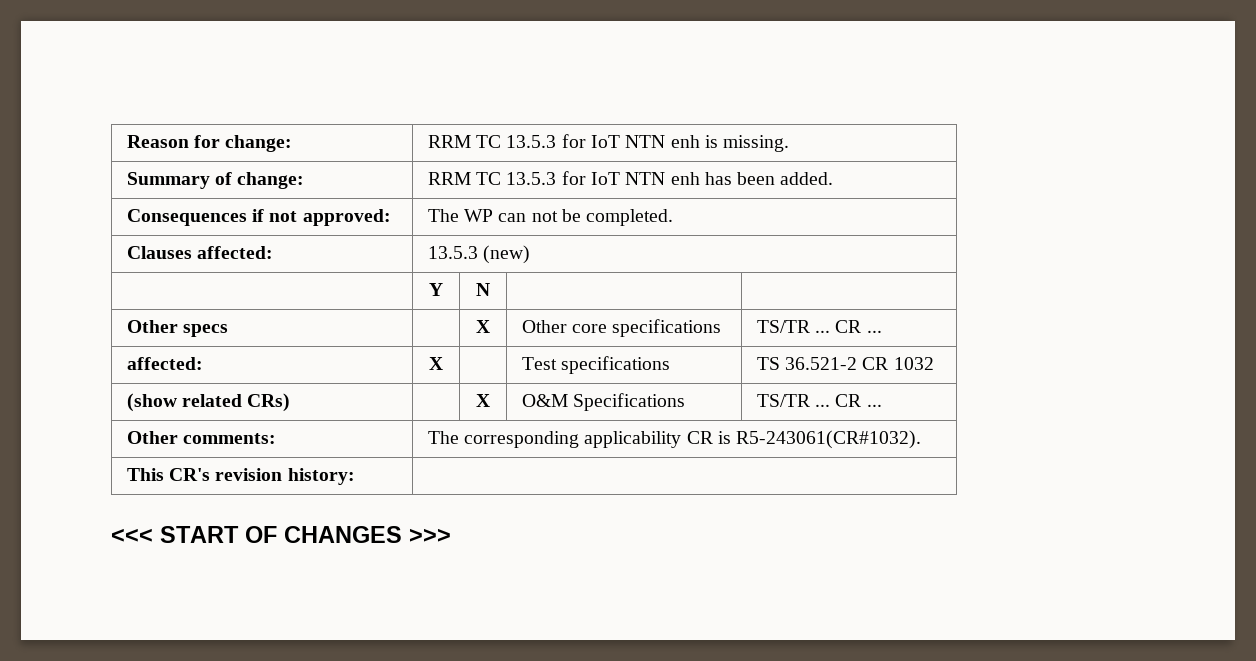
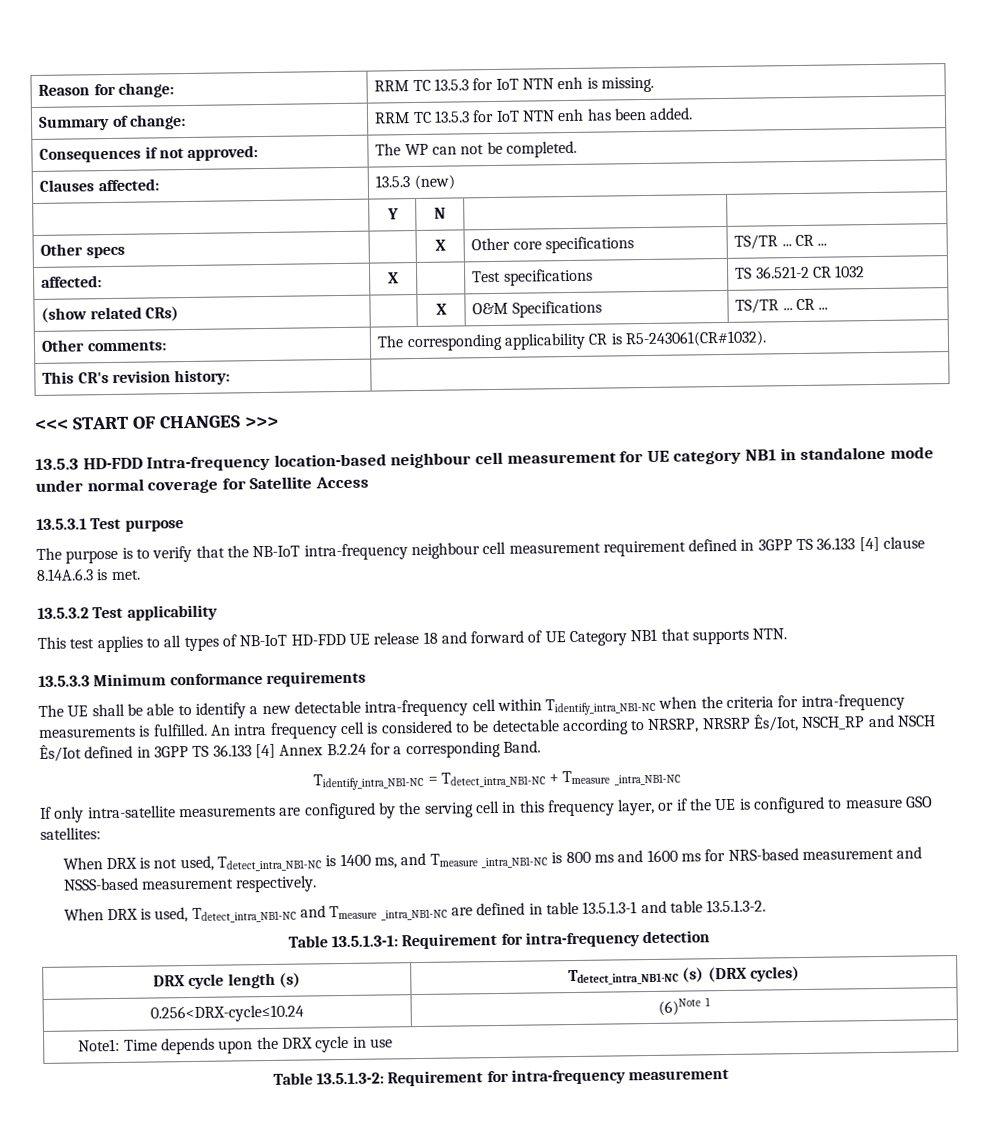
(451, 535) none -> [35,446,934,472] [35,476,369,494] [36,517,184,532] [36,536,926,564] [36,568,141,581] [37,604,218,621] [37,628,788,653] [38,670,366,688] [38,693,905,719] [38,714,937,739] [39,740,541,762] [313,770,681,791] [40,796,934,823] [40,827,101,840] [62,846,923,872] [62,875,318,893] [63,899,767,923] [287,930,711,950] [153,972,301,990] [568,966,800,986] [150,1004,304,1023] [658,997,711,1016] [78,1035,393,1055] [272,1068,730,1087] // 13.5.3 HD-FDD Intra-frequency location-based neighbour cell measurement for UE category NB1 in standalone mode under normal coverage for Satellite Access // 13.5.3.1 Test purpose // The purpose is to verify that the NB-IoT intra-frequency neighbour cell measurement requirement defined in 3GPP TS 36.133 [4] clause 8.14A.6.3 is met. // 13.5.3.2 Test applicability // This test applies to all types of NB-IoT HD-FDD UE release 18 and forward of UE Category NB1 that supports NTN. // 13.5.3.3 Minimum conformance requirements // The UE shall be able to identify a new detectable intra-frequency cell within Tidentify_intra_NB1-NC when the criteria for intra-frequency measurements is fulfilled. An intra frequency cell is considered to be detectable according to NRSRP, NRSRP Ês/Iot, NSCH_RP and NSCH Ês/Iot defined in 3GPP TS 36.133 [4] Annex B.2.24 for a corresponding Band. // Tidentify_intra_NB1-NC = Tdetect_intra_NB1-NC + Tmeasure _intra_NB1-NC // If only intra-satellite measurements are configured by the serving cell in this frequency layer, or if the UE is configured to measure GSO satellites: // When DRX is not used, Tdetect_intra_NB1-NC is 1400 ms, and Tmeasure _intra_NB1-NC is 800 ms and 1600 ms for NRS-based measurement and NSSS-based measurement respectively. // When DRX is used, Tdetect_intra_NB1-NC and Tmeasure _intra_NB1-NC are defined in table 13.5.1.3-1 and table 13.5.1.3-2. // Table 13.5.1.3-1: Requirement for intra-frequency detection // DRX cycle length (s) | Tdetect_intra_NB1-NC (s) (DRX cycles) // 0.256<DRX-cycle≤10.24 | (6)Note 1 // Note1: Time depends upon the DRX cycle in use // Table 13.5.1.3-2: Requirement for intra-frequency measurement

